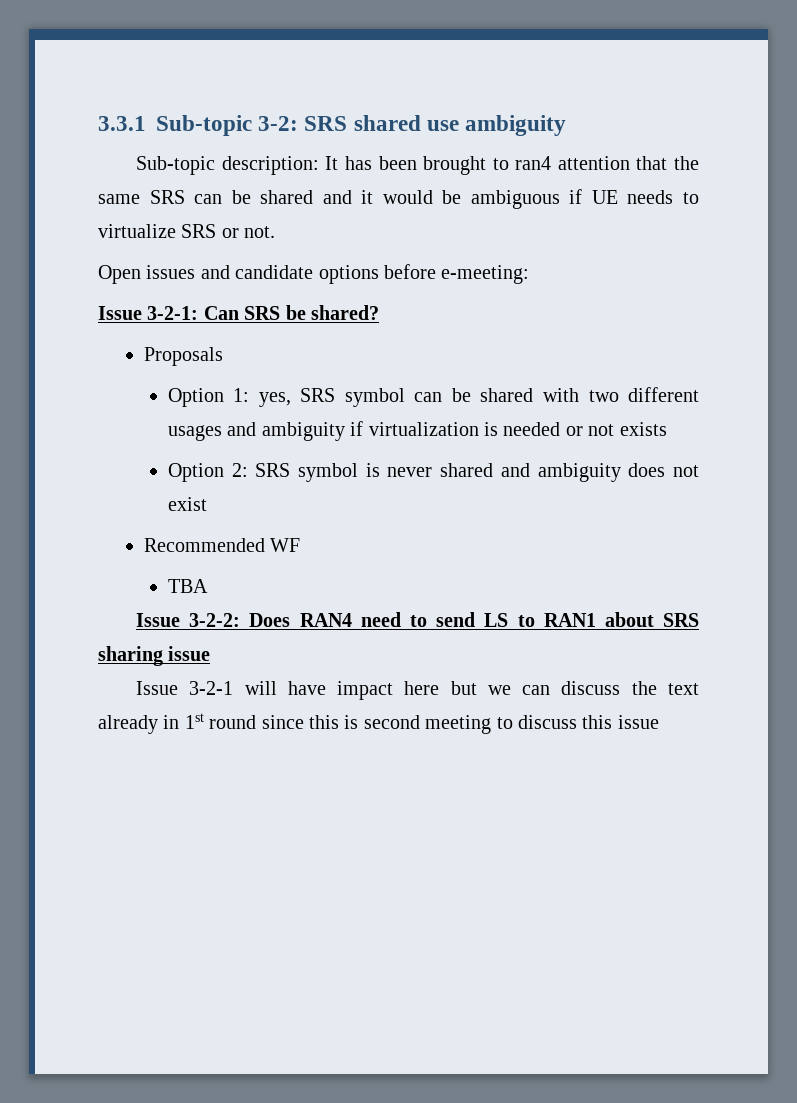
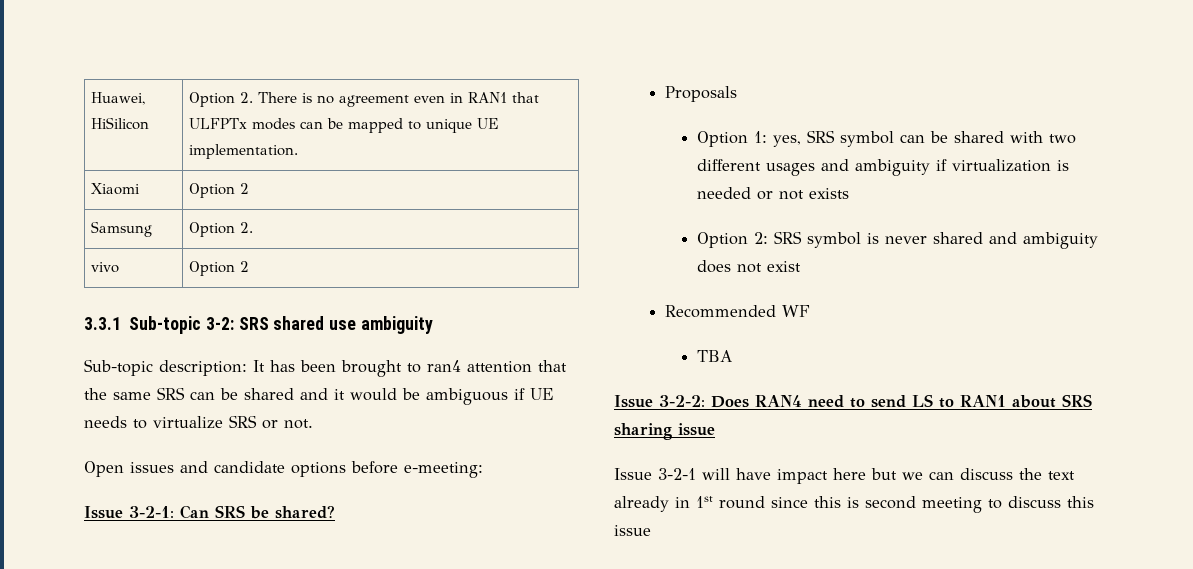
(98, 123) none -> [91,92,146,105] [91,117,150,130] [189,92,540,107] [189,118,499,133] [189,144,299,159] [91,183,141,195] [189,183,250,198] [91,221,153,237] [189,222,254,237] [91,262,120,273] [189,261,250,276] Huawei, HiSilicon | Option 2. There is no agreement even in RAN1 that ULFPTx modes can be mapped to unique UE implementation. // Xiaomi | Option 2 // Samsung | Option 2. // vivo | Option 2 //

